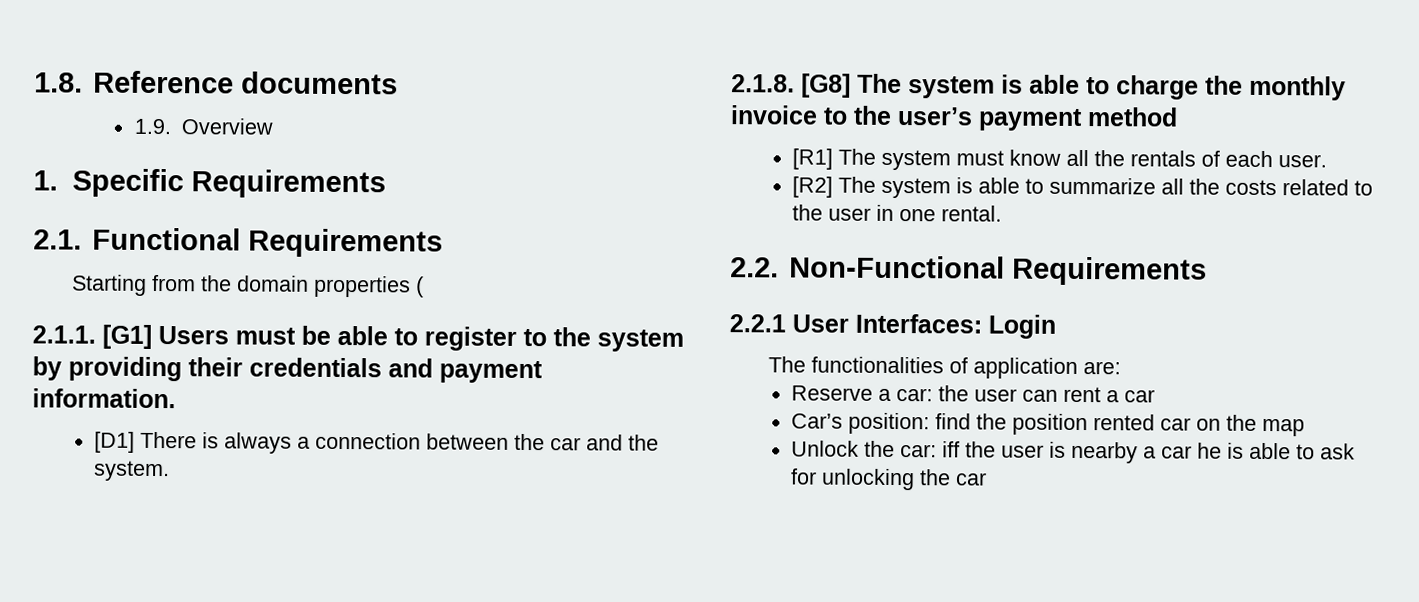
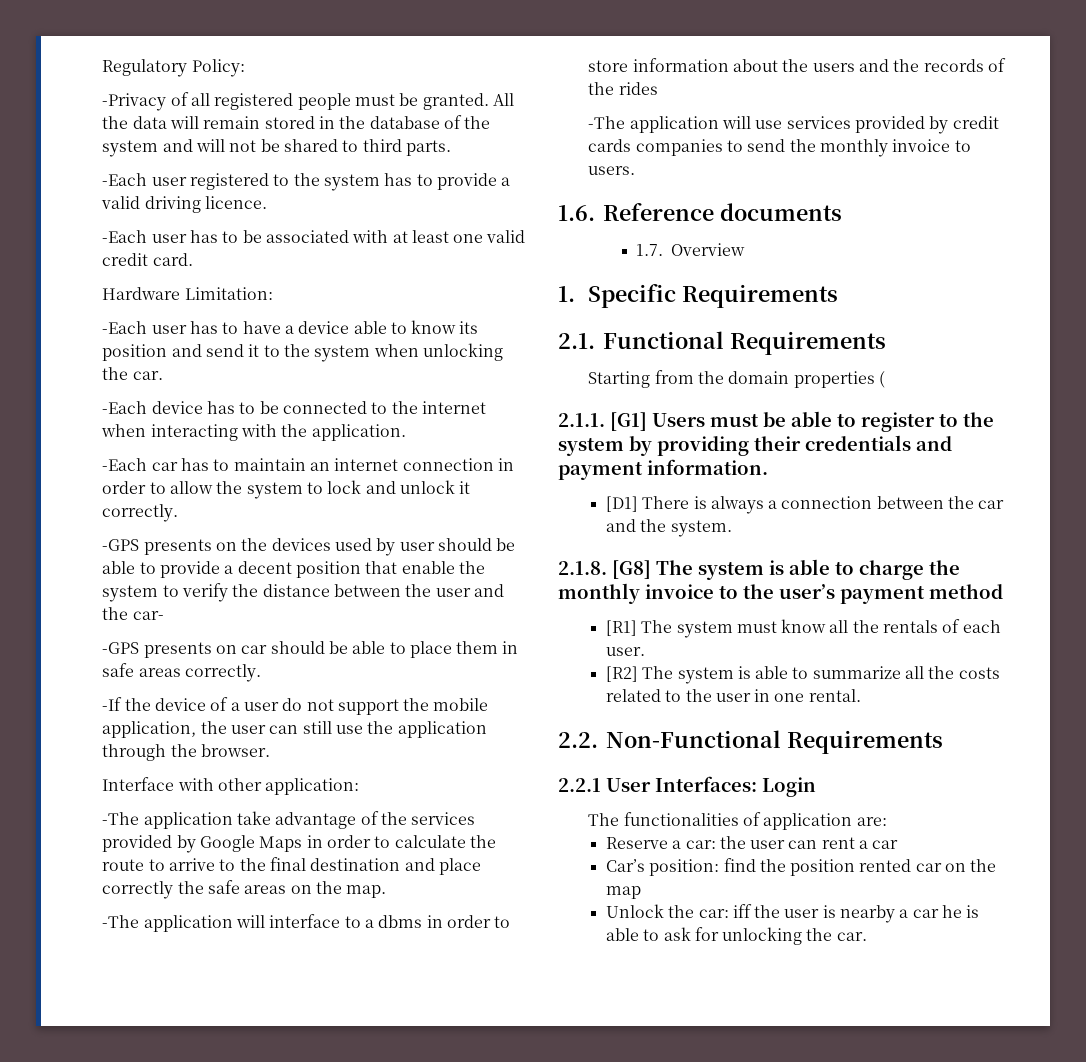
[34,72,83,93] 1.8. -> [102,59,245,77] [102,92,514,111] [102,115,491,129] [102,139,451,157] [102,173,511,191] [101,196,267,213] [102,230,526,243] [102,253,193,266] [102,287,273,300] [102,320,479,334] [102,343,503,362] [102,367,163,380] [102,401,486,414] [101,424,406,441] [102,458,514,471] [102,480,471,499] [102,504,179,522] [102,538,516,556] [102,561,485,578] [102,583,504,602] [102,607,164,620] [102,641,519,658] [102,663,261,682] [102,697,489,715] [102,721,487,738] [102,744,270,761] [102,777,360,795] [102,811,476,829] [102,835,496,853] [102,857,481,875] [102,880,387,899] [102,914,511,932] [588,58,1006,72] [588,82,658,95] [588,116,999,134] [588,139,971,157] [588,166,636,175] [558,205,595,221] Regulatory Policy: // -Privacy of all registered people must be granted. All the data will remain stored in the database of the system and will not be shared to third parts. // -Each user registered to the system has to provide a valid driving licence. // -Each user has to be associated with at least one valid credit card. // Hardware Limitation: // -Each user has to have a device able to know its position and send it to the system when unlocking the car. // -Each device has to be connected to the internet when interacting with the application. // -Each car has to maintain an internet connection in order to allow the system to lock and unlock it correctly. // -GPS presents on the devices used by user should be able to provide a decent position that enable the system to verify the distance between the user and the car- // -GPS presents on car should be able to place them in safe areas correctly. // -If the device of a user do not support the mobile application, the user can still use the application through the browser. // Interface with other application: // -The application take advantage of the services provided by Google Maps in order to calculate the route to arrive to the final destination and place correctly the safe areas on the map. // -The application will interface to a dbms in order to store information about the users and the records of the rides // -The application will use services provided by credit cards companies to send the monthly invoice to users. // 1.6.
[133,118,171,135] 1.9. -> [636,244,664,256] 1.7.
[956,472,988,486] car -> [836,932,867,941] car.

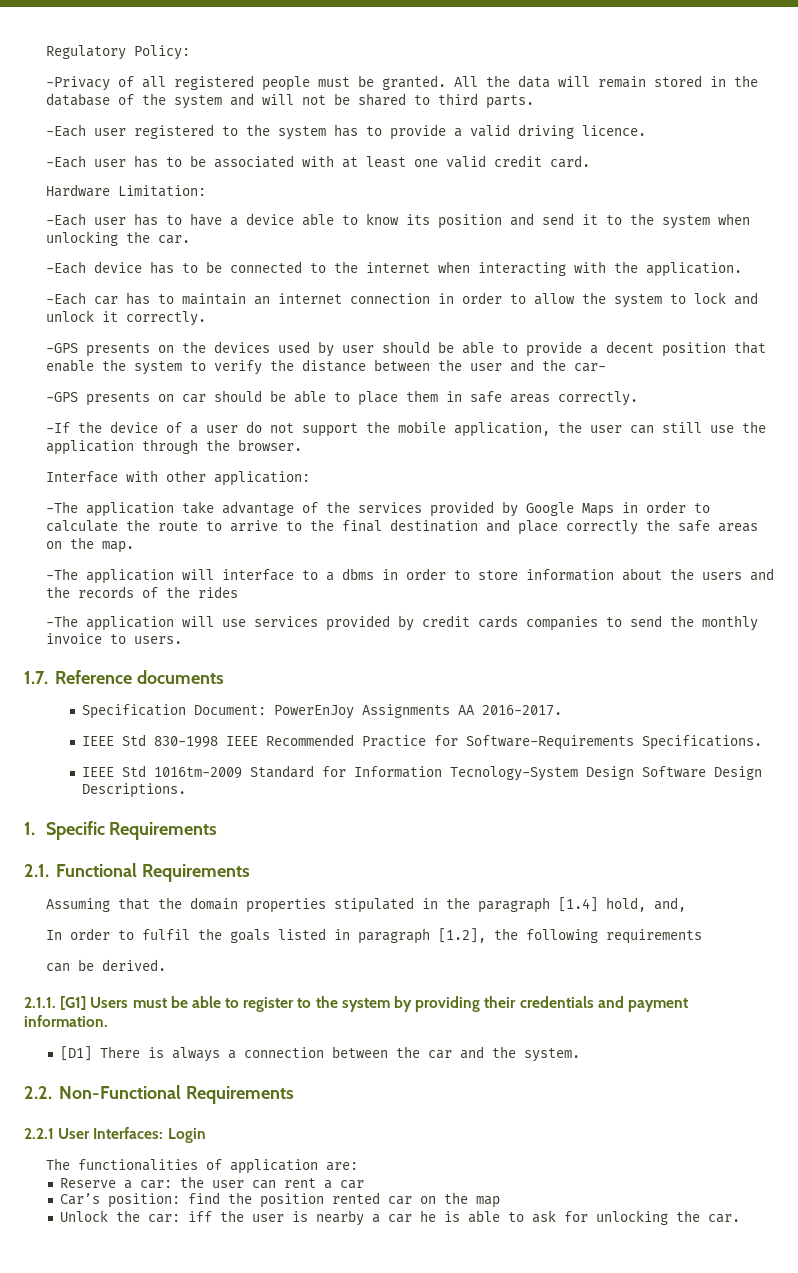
[558,205,595,221] 1.6. -> [24,671,48,684] 1.7.
[636,243,746,256] 1.7. Overview -> [82,704,563,719] [82,734,763,750] [82,765,763,781] [82,783,187,798] Specification Document: PowerEnJoy Assignments AA 2016-2017. // IEEE Std 830-1998 IEEE Recommended Practice for Software-Requirements Specifications. // IEEE Std 1016tm-2009 Standard for Information Tecnology-System Design Software Design Descriptions.
[588,370,694,388] Starting from -> [45,897,150,912] Assuming that
[878,371,885,388] ( -> [333,897,686,913] [45,928,702,944] [45,959,166,972] stipulated in the paragraph [1.4] hold, and, // In order to fulfil the goals listed in paragraph [1.2], the following requirements // can be derived.
[558,559,960,580] [558,583,1003,604] [605,619,1001,638] [605,647,645,656] [605,666,1000,684] [605,689,861,702] // 2.1.8. [G8] The system is able to charge the monthly invoice to the user’s payment method // [R1] The system must know all the rentals of each user. // [R2] The system is able to summarize all the costs related to the user in one rental. -> (581, 1055) none

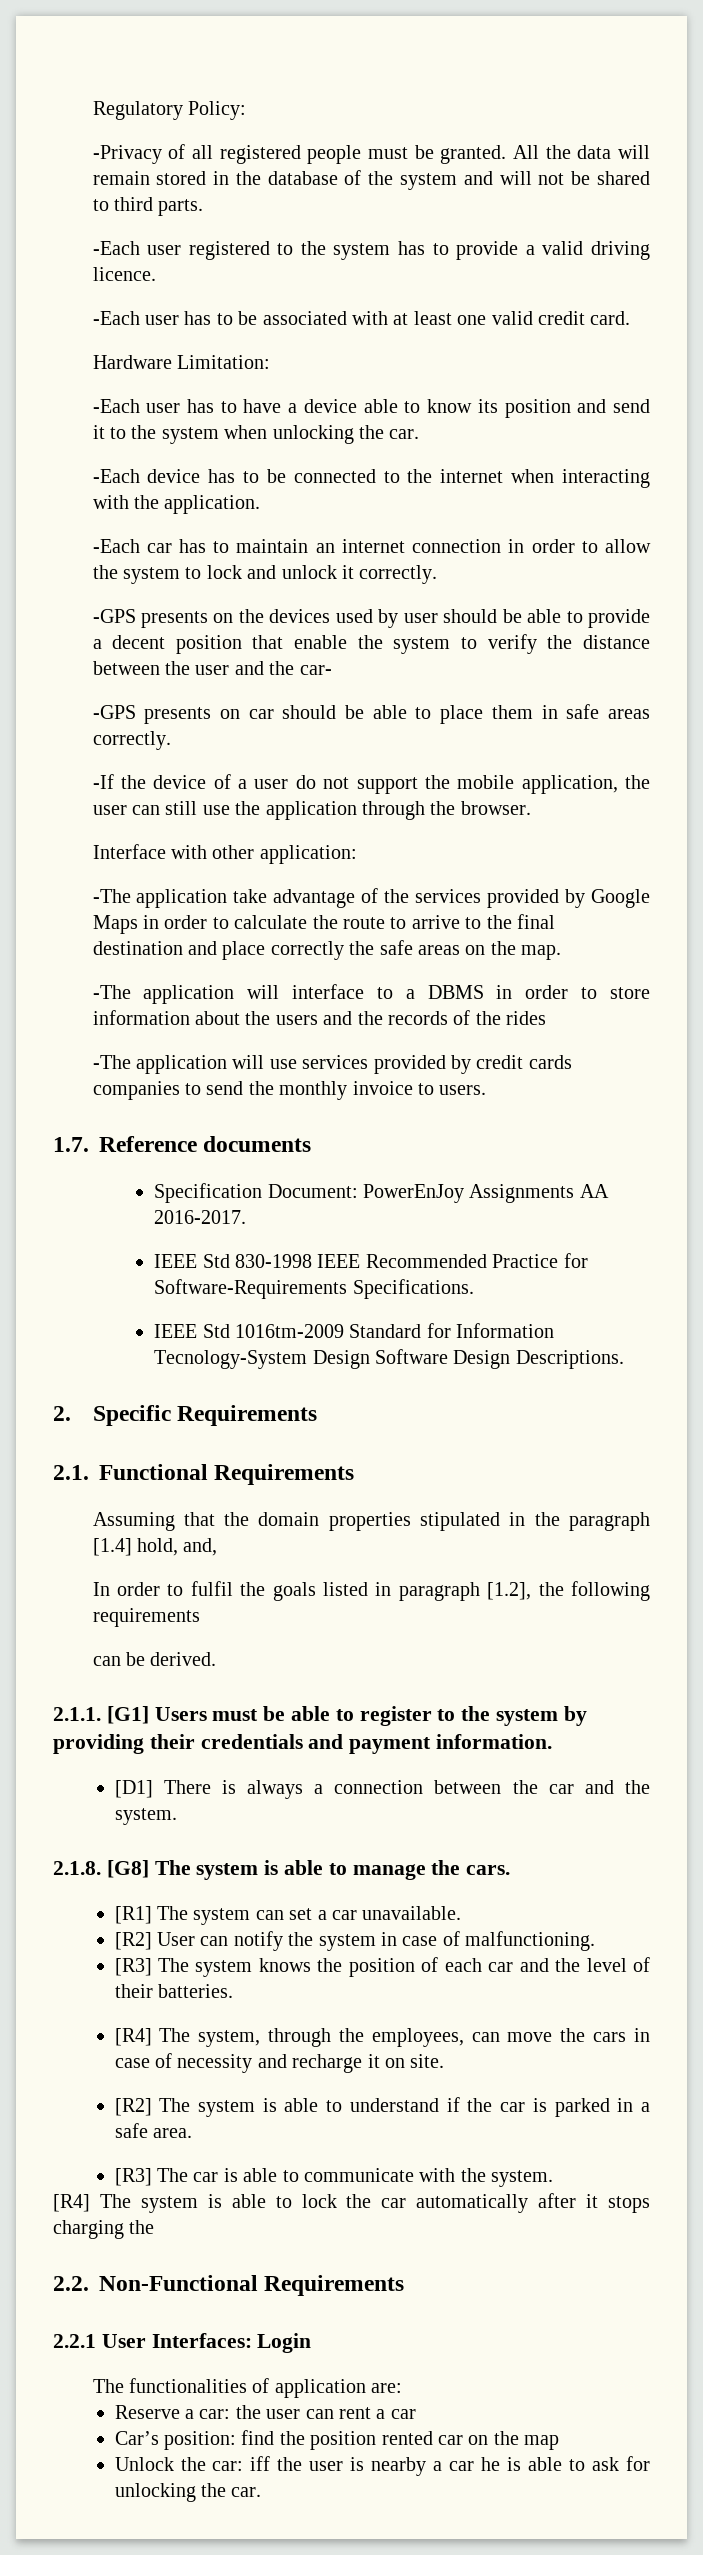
[341,568,374,580] dbms -> [427,985,484,999] DBMS
[24,822,35,835] 1. -> [53,1406,71,1421] 2.
(581, 1055) none -> [53,1860,511,1880] [114,1906,462,1925] [114,1931,596,1951] [114,1957,650,1977] [114,1984,233,1998] [114,2028,650,2047] [114,2053,445,2073] [114,2097,651,2117] [114,2123,192,2138] [114,2168,554,2187] [53,2193,650,2213] [53,2220,155,2239] // 2.1.8. [G8] The system is able to manage the cars. // [R1] The system can set a car unavailable. // [R2] User can notify the system in case of malfunctioning. // [R3] The system knows the position of each car and the level of their batteries. // [R4] The system, through the employees, can move the cars in case of necessity and recharge it on site. // [R2] The system is able to understand if the car is parked in a safe area. // [R3] The car is able to communicate with the system. // [R4] The system is able to lock the car automatically after it stops charging the

